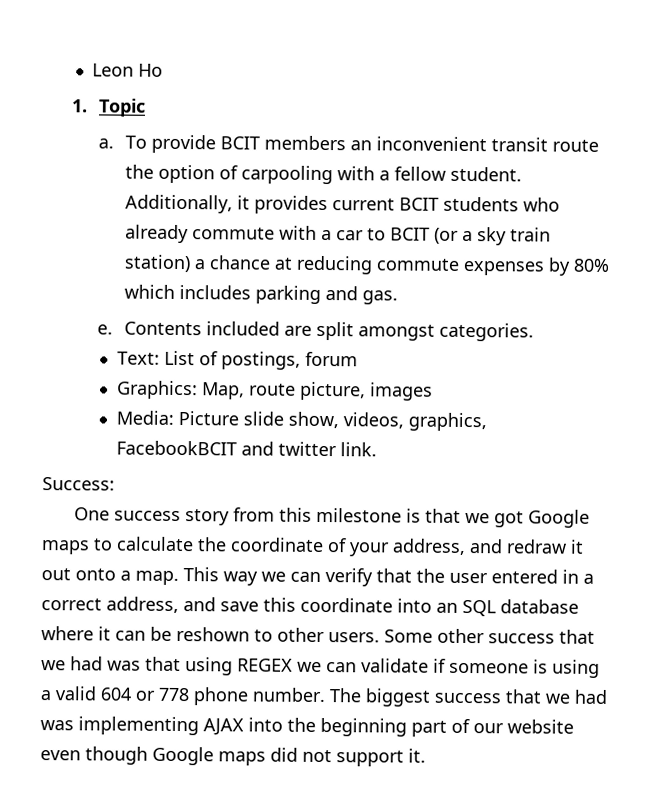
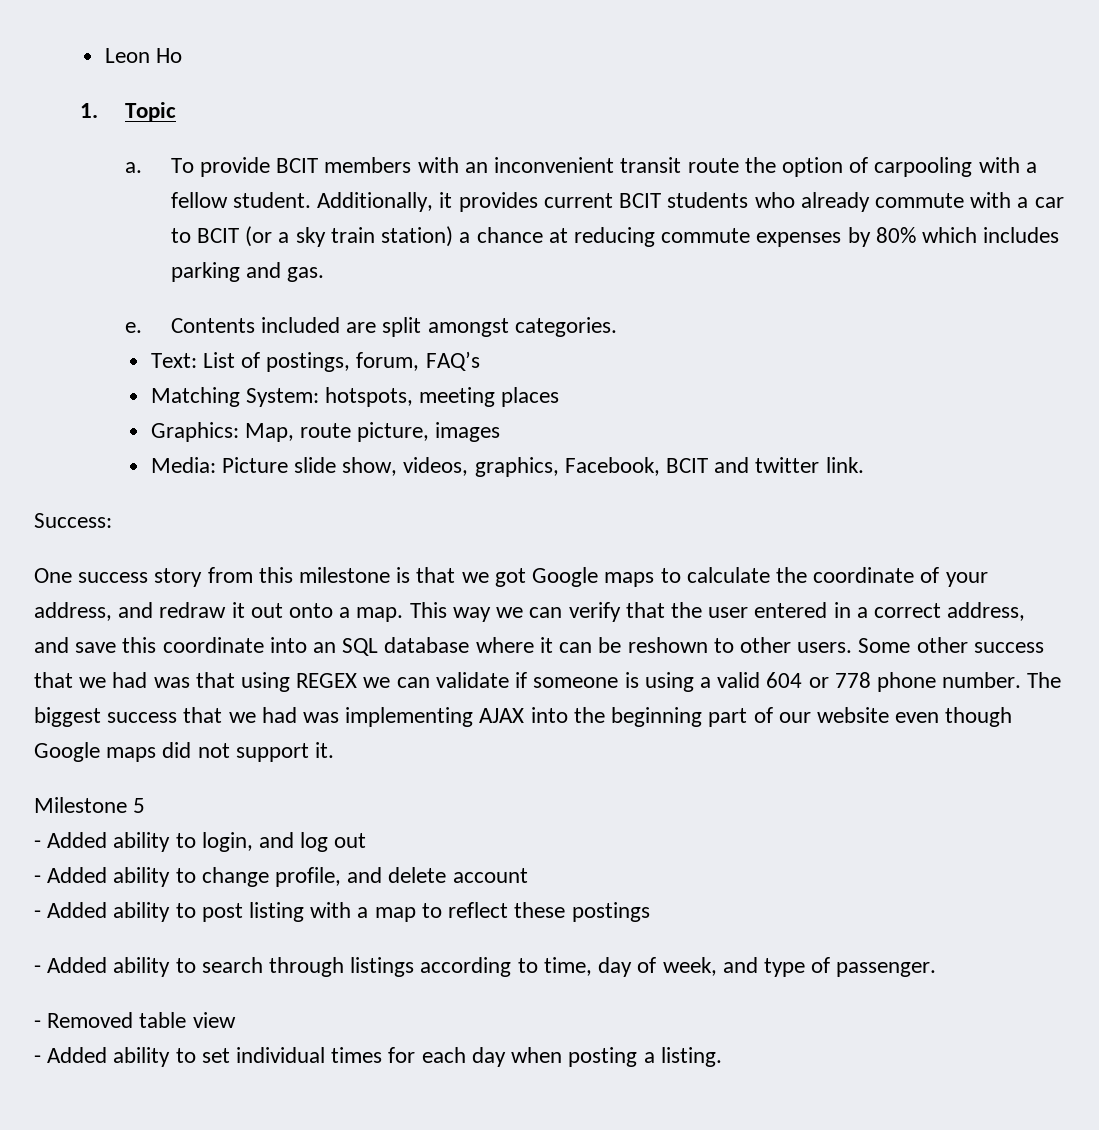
(346, 143) none -> [417,157,459,173] with
[304,351,358,367] forum -> [356,351,480,371] [150,387,560,407] forum, FAQ’s // Matching System: hotspots, meeting places
[115,440,237,456] FacebookBCIT -> [564,457,708,476] Facebook, BCIT
(426, 755) none -> [34,797,146,813] [34,832,367,852] [34,867,528,887] [34,902,650,922] [34,957,937,977] [34,1012,236,1028] [34,1047,722,1067] // Milestone 5 // - Added ability to login, and log out // - Added ability to change profile, and delete account // - Added ability to post listing with a map to reflect these postings // - Added ability to search through listings according to time, day of week, and type of passenger. // - Removed table view // - Added ability to set individual times for each day when posting a listing.

